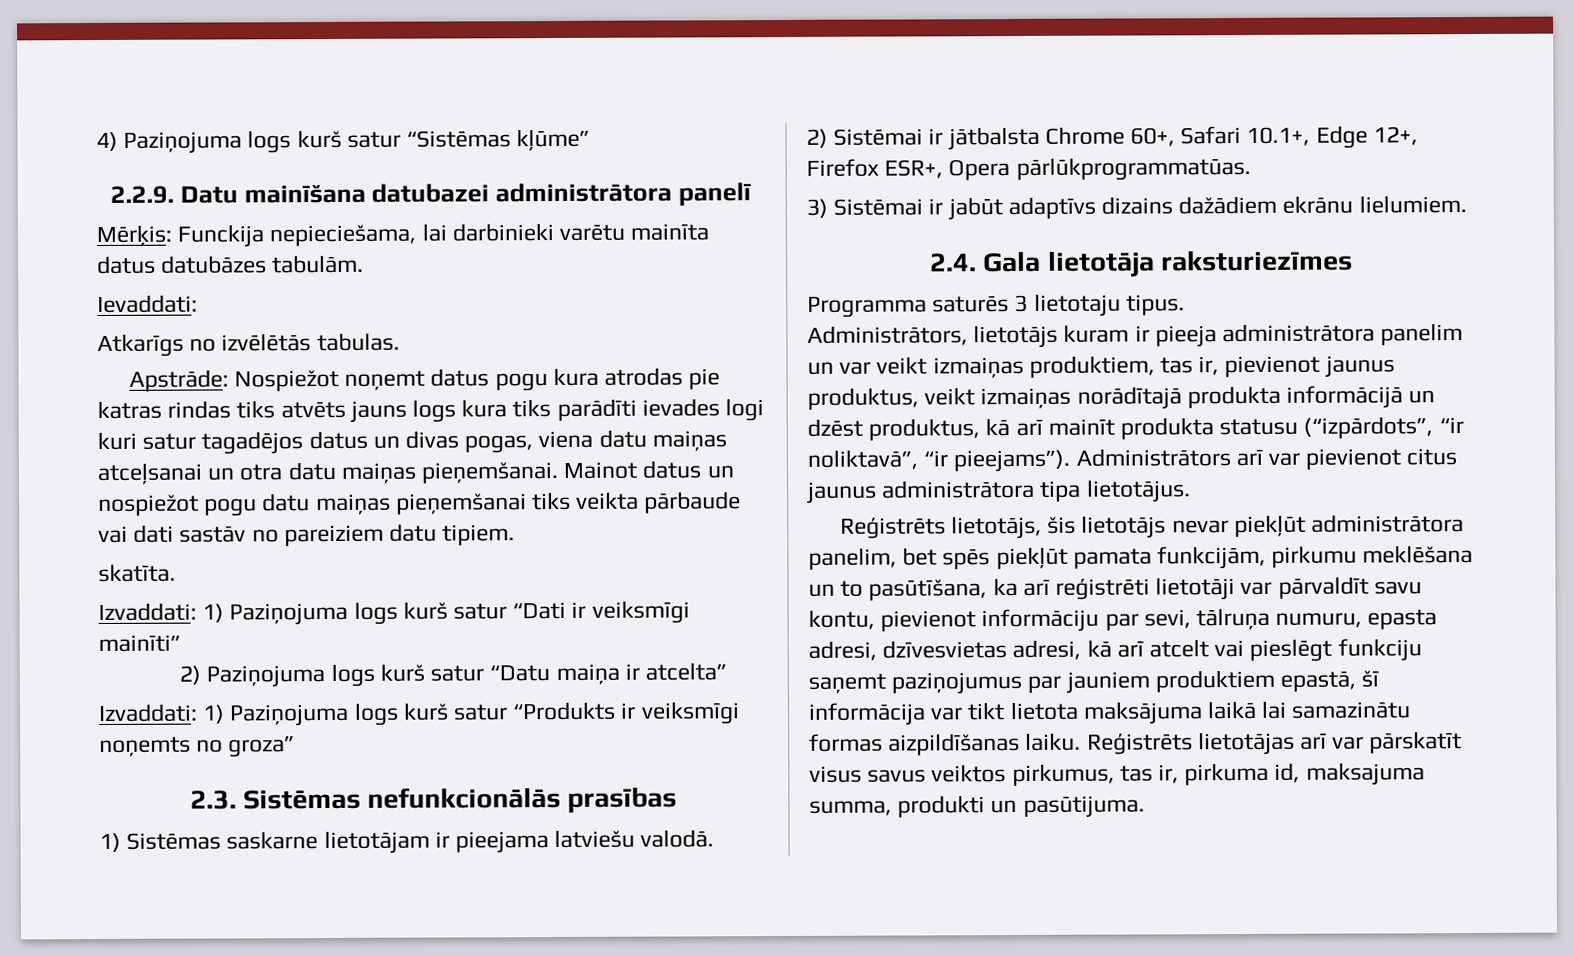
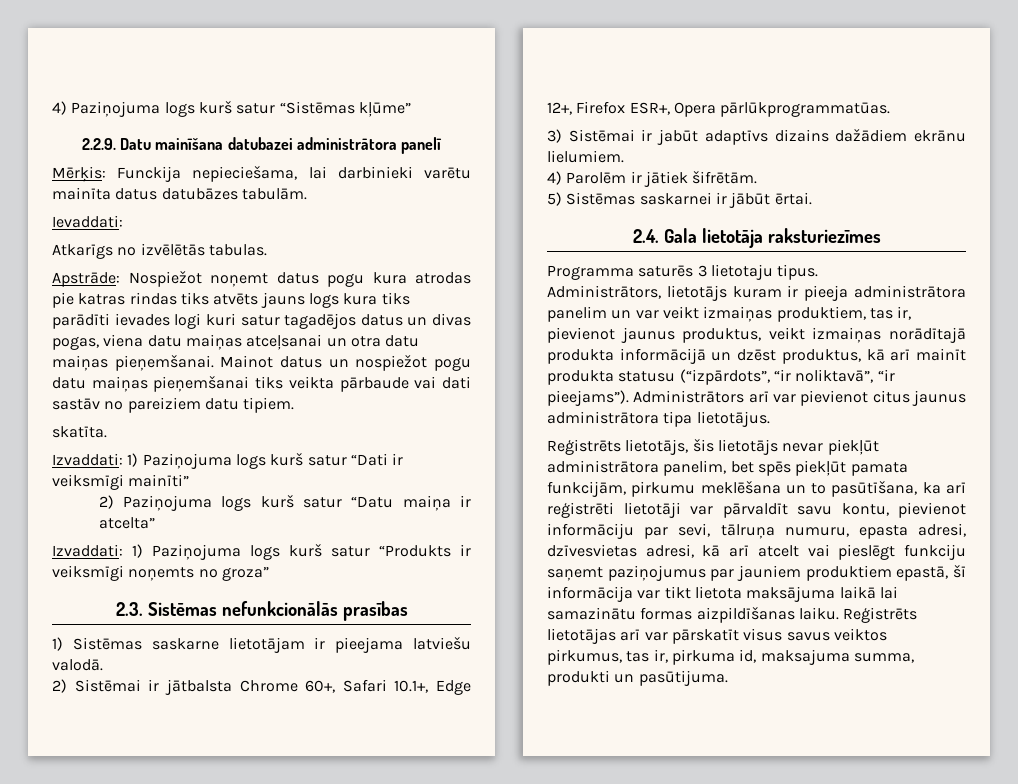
(1467, 204) none -> [547,171,758,187] [547,192,812,208] // 4) Parolēm ir jātiek šifrētām. // 5) Sistēmas saskarnei ir jābūt ērtai.

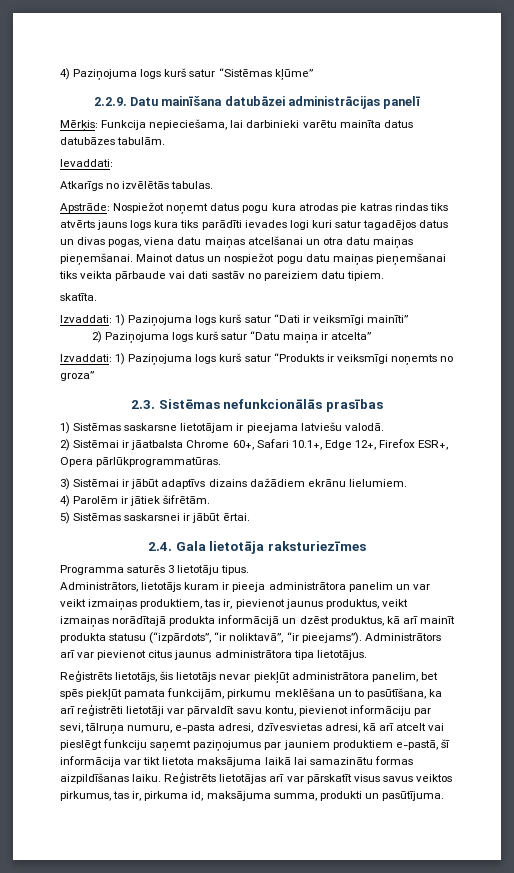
[227,137,397,150] datubazei administrātora -> [224,96,381,109] datubāzei administrācijas
[117,166,182,182] Funckija -> [101,120,147,130] Funkcija
[213,293,259,305] atvēts -> [60,220,95,228] atvērts
[246,334,323,350] atceļsanai -> [247,236,303,245] atcelšanai
[151,638,219,650] saskarne -> [124,423,178,431] saskarsne
[164,679,232,695] jātbalsta -> [131,440,184,450] jāatbalsta
[720,102,891,117] pārlūkprogrammatūas. -> [96,457,222,467] pārlūkprogrammatūras.
[657,129,699,145] jabūt -> [131,479,160,489] jābūt
[639,192,712,205] saskarnei -> [124,513,181,521] saskarsnei
[710,264,773,280] lietotaju -> [177,565,220,575] lietotāju
[858,525,908,539] epasta -> [175,723,216,733] e-pasta
[896,566,949,581] epastā, -> [395,740,438,750] e-pastā,
[760,649,850,665] maksajuma -> [206,791,271,801] maksājuma
[638,670,728,686] pasūtijuma. -> [381,791,444,801] pasūtījuma.

